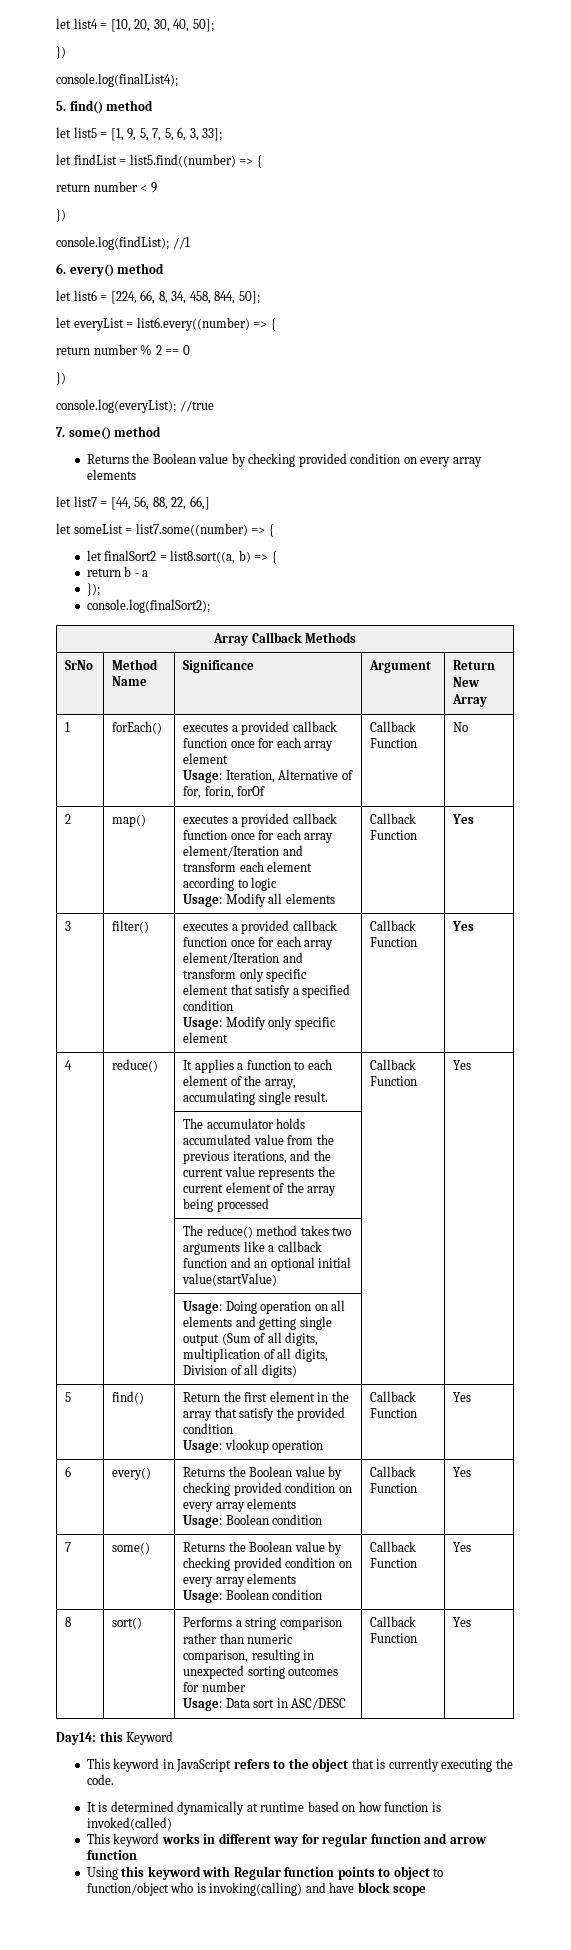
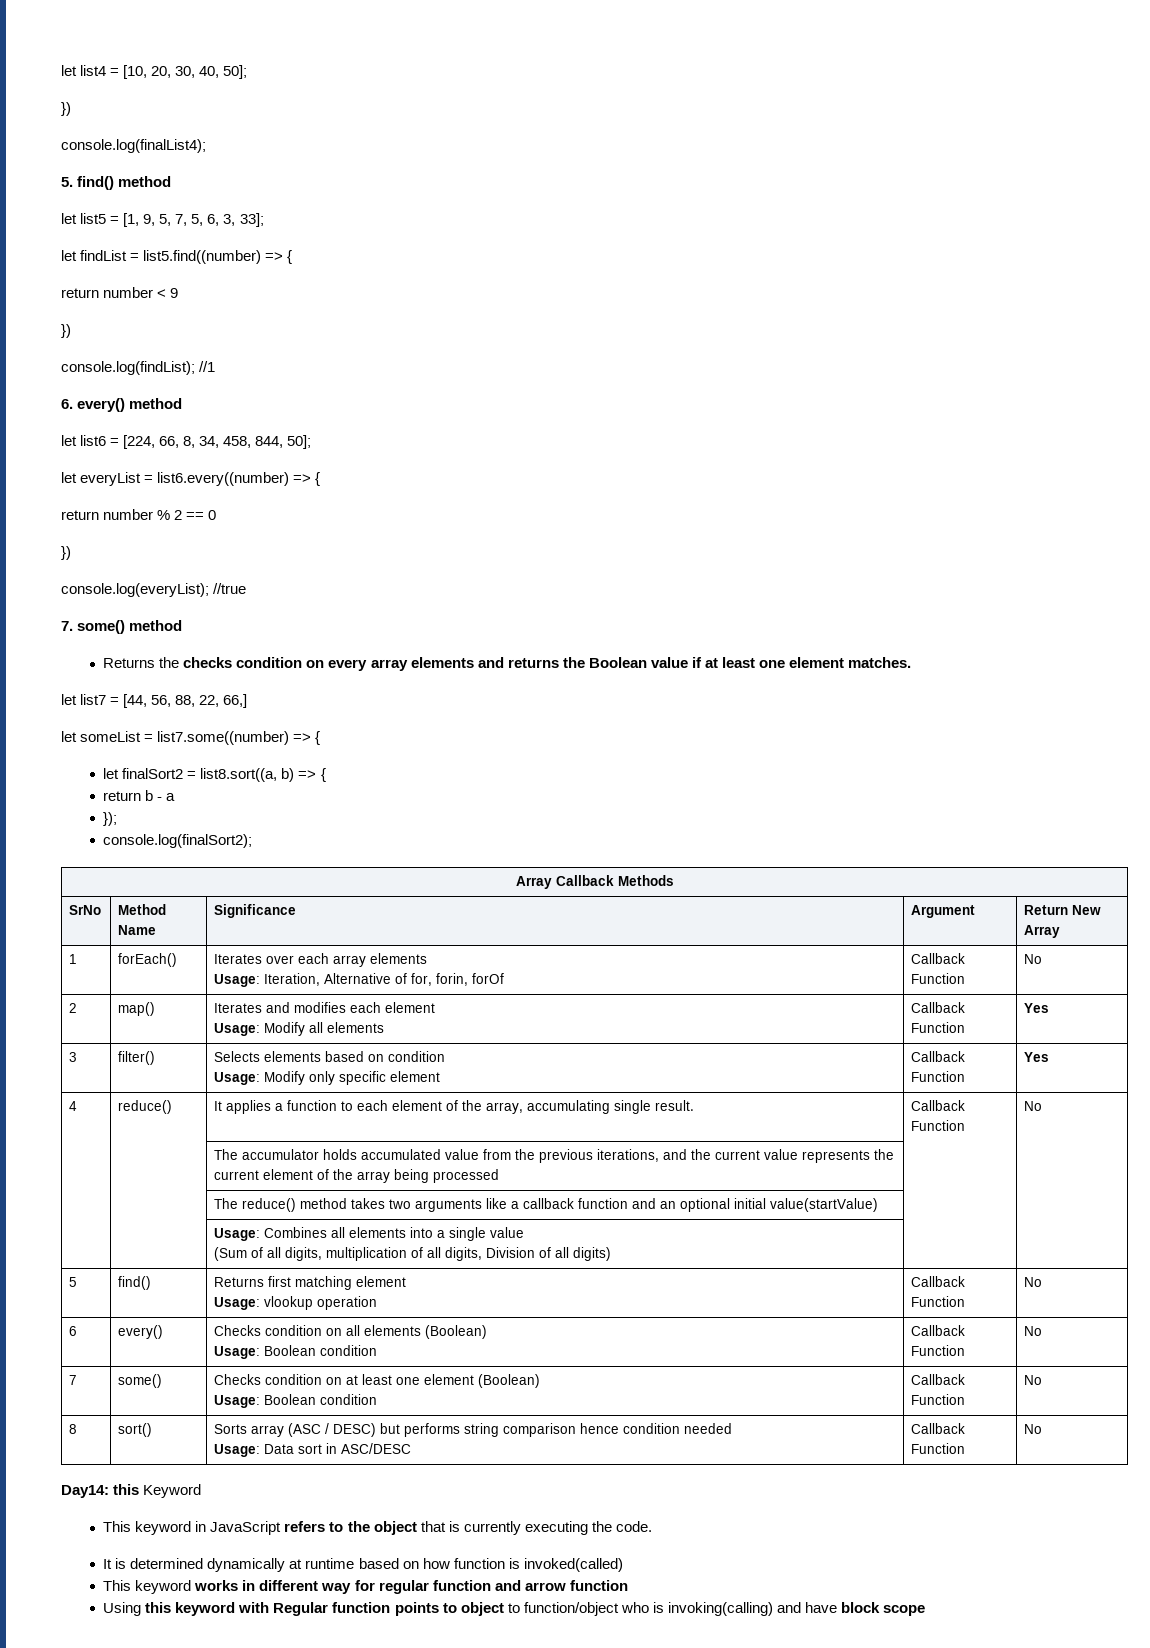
[152,453,482,467] [86,469,136,480] Boolean value by checking provided condition on every array elements -> [183,657,912,671] checks condition on every array elements and returns the Boolean value if at least one element matches.
[183,721,337,735] [183,737,334,751] [183,753,229,764] executes a provided callback function once for each array element -> [214,953,428,967] Iterates over each array elements
[183,813,337,827] [183,829,334,843] [183,845,303,858] [183,861,313,872] [183,877,278,891] executes a provided callback function once for each array element/Iteration and transform each element according to logic -> [214,1002,436,1013] Iterates and modifies each element
[183,920,337,934] [183,936,334,950] [183,952,303,965] [183,968,308,982] [183,984,351,998] executes a provided callback function once for each array element/Iteration and transform only specific element that satisfy a specified -> [214,1051,385,1062] Selects elements based on
[453,1060,472,1070] Yes -> [1024,1101,1043,1111] No
[225,1300,346,1314] [183,1316,332,1330] [183,1334,220,1346] Doing operation on all elements and getting single output -> [264,1227,525,1241] Combines all elements into a single value //
[183,1391,349,1402] [183,1407,346,1421] [183,1423,234,1434] Return the first element in the array that satisfy the provided condition -> [214,1276,407,1290] Returns first matching element
[453,1392,472,1402] Yes -> [1024,1277,1043,1287] No
[183,1466,343,1480] [183,1482,352,1496] [183,1498,297,1512] [183,1514,323,1528] [370,1466,417,1477] [370,1483,418,1493] [453,1467,472,1477] Returns the Boolean value by checking provided condition on every array elements // Usage: Boolean condition | Callback Function | Yes -> [214,1325,488,1339] [214,1345,378,1359] [911,1325,966,1336] [911,1345,966,1356] [1024,1326,1043,1336] Checks condition on all elements (Boolean) // Usage: Boolean condition | Callback Function | No
[183,1541,343,1555] [183,1557,352,1571] [183,1573,297,1587] [183,1589,323,1603] [370,1541,417,1552] [370,1558,418,1568] [453,1542,472,1552] Returns the Boolean value by checking provided condition on every array elements // Usage: Boolean condition | Callback Function | Yes -> [214,1374,541,1388] [214,1394,378,1408] [911,1374,966,1385] [911,1394,966,1405] [1024,1375,1043,1385] Checks condition on at least one element (Boolean) // Usage: Boolean condition | Callback Function | No
[183,1617,342,1630] [183,1633,294,1644] [183,1649,315,1663] [183,1665,339,1679] [183,1681,246,1692] Performs a string comparison rather than numeric comparison, resulting in unexpected sorting outcomes for number -> [214,1423,733,1437] Sorts array (ASC / DESC) but performs string comparison hence condition needed
[453,1617,472,1627] Yes -> [1024,1424,1043,1434] No

